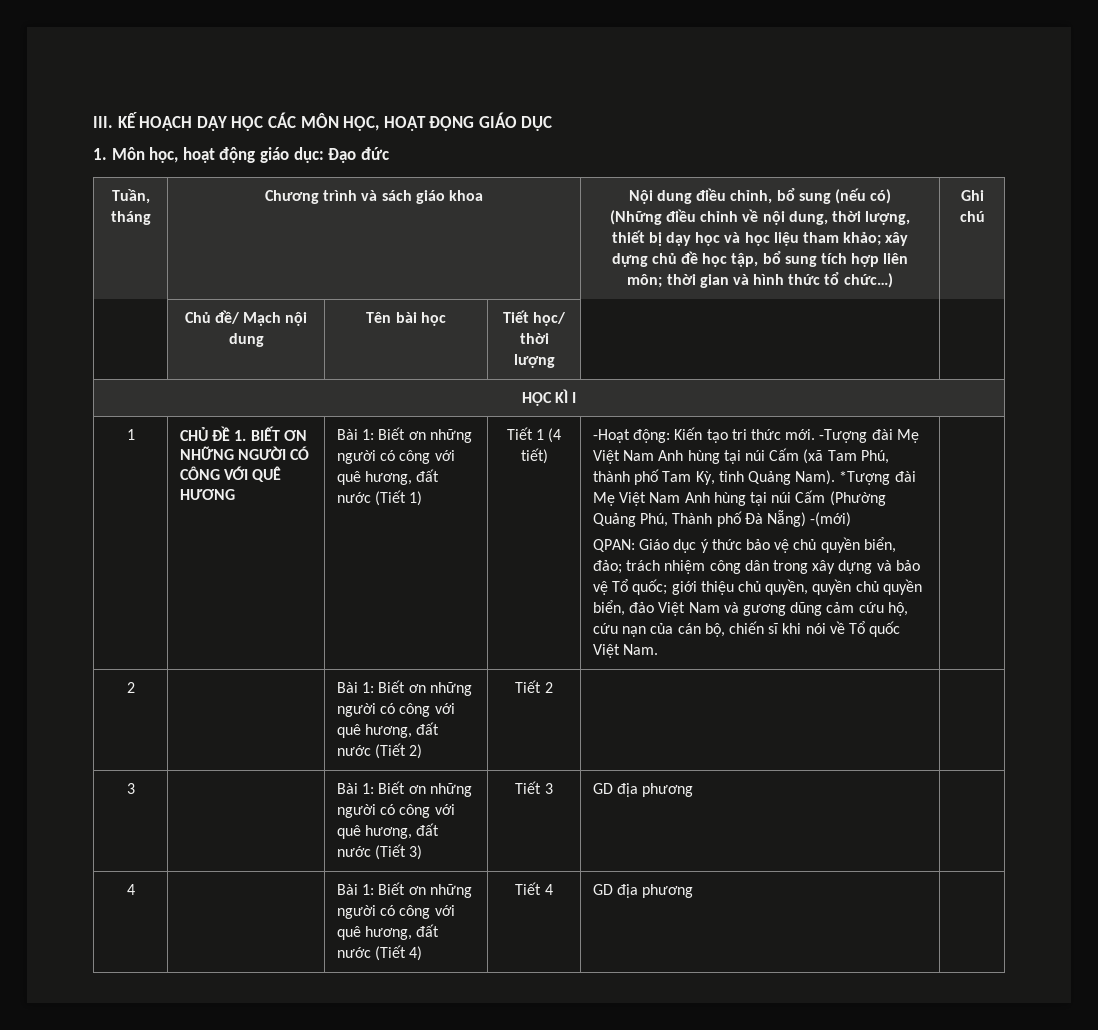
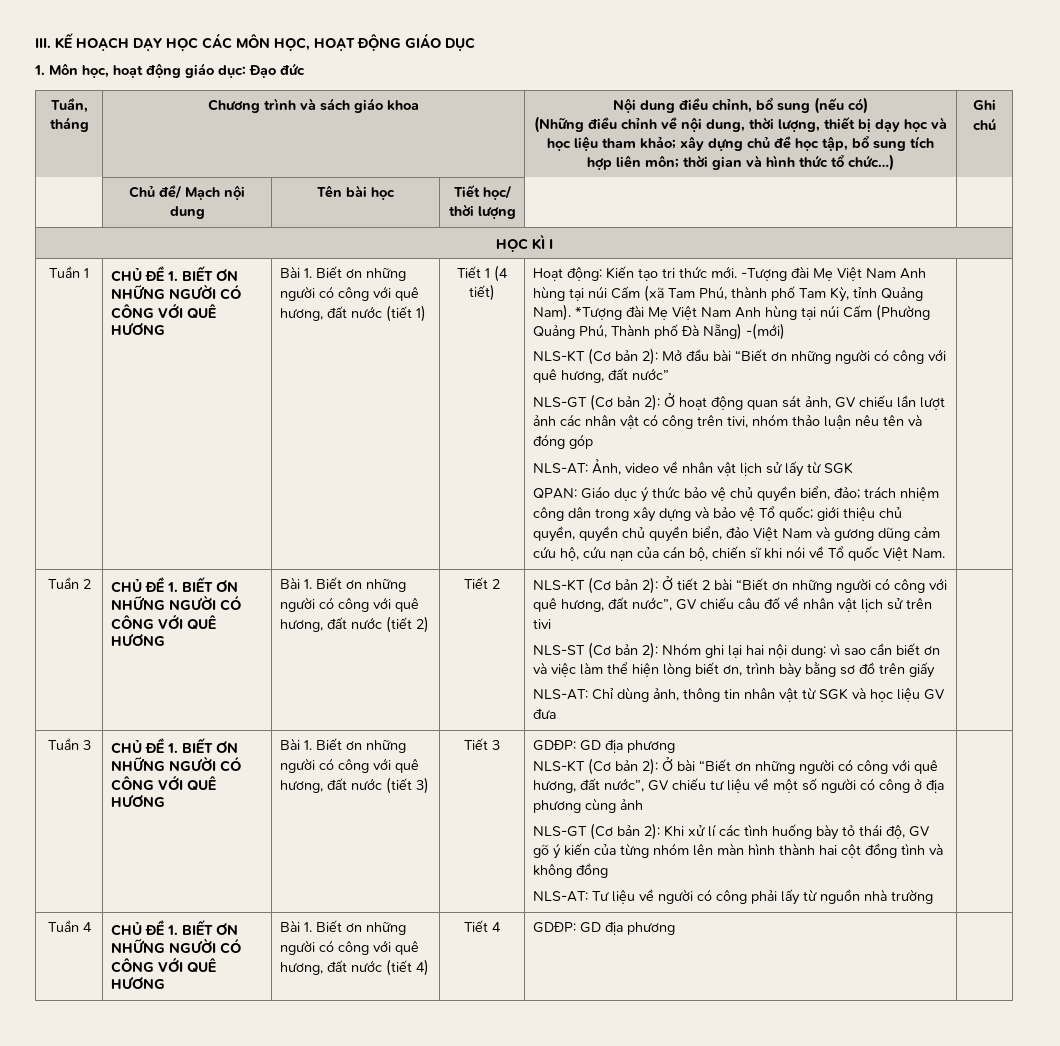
(577, 397) none -> [49,266,80,278] Tuần
[362,429,375,440] 1: -> [304,268,313,278] 1.
[375,490,407,506] (Tiết -> [386,305,413,322] (tiết
[593,429,631,443] -Hoạt -> [533,268,564,281] Hoạt
(852, 519) none -> [533,348,947,365] [533,368,670,383] [533,393,946,411] [533,414,923,429] [533,434,594,449] [533,459,854,477] // NLS-KT (Cơ bản 2): Mở đầu bài “Biết ơn những người có công với quê hương, đất nước” // NLS-GT (Cơ bản 2): Ở hoạt động quan sát ảnh, GV chiếu lần lượt ảnh các nhân vật có công trên tivi, nhóm thảo luận nêu tên và đóng góp // NLS-AT: Ảnh, video về nhân vật lịch sử lấy từ SGK
[126,682,135,693] [337,682,375,693] 2 | | Bài 1: -> [47,577,91,589] [111,576,239,593] [111,595,242,611] [111,614,217,630] [111,634,166,646] [280,577,313,589] Tuần 2 | CHỦ ĐỀ 1. BIẾT ƠN NHỮNG NGƯỜI CÓ CÔNG VỚI QUÊ HƯƠNG | Bài 1.
[375,743,407,759] (Tiết -> [386,616,413,633] (tiết
[126,783,135,794] [337,783,375,794] | // 3 | | Bài 1: -> [533,576,948,594] [533,597,933,612] [533,619,552,629] [533,642,941,659] [533,661,936,678] [533,687,946,702] [533,708,557,719] [47,738,91,750] [111,737,239,754] [111,756,242,772] [111,775,217,791] [111,795,166,807] [280,738,313,750] NLS-KT (Cơ bản 2): Ở tiết 2 bài “Biết ơn những người có công với quê hương, đất nước”, GV chiếu câu đố về nhân vật lịch sử trên tivi // NLS-ST (Cơ bản 2): Nhóm ghi lại hai nội dung: vì sao cần biết ơn và việc làm thể hiện lòng biết ơn, trình bày bằng sơ đồ trên giấy // NLS-AT: Chỉ dùng ảnh, thông tin nhân vật từ SGK và học liệu GV đưa | // Tuần 3 | CHỦ ĐỀ 1. BIẾT ƠN NHỮNG NGƯỜI CÓ CÔNG VỚI QUÊ HƯƠNG | Bài 1.
[375,844,407,860] (Tiết -> [386,777,413,794] (tiết
[593,783,694,797] [126,884,135,895] [337,884,375,895] GD địa phương | // 4 | | Bài 1: -> [533,739,676,753] [533,757,939,775] [533,778,945,793] [533,798,644,813] [533,823,931,840] [533,843,944,859] [533,863,609,878] [533,889,934,905] [47,920,92,932] [111,919,239,936] [111,938,242,954] [111,957,217,973] [111,977,166,989] [280,920,313,932] GDĐP: GD địa phương // NLS-KT (Cơ bản 2): Ở bài “Biết ơn những người có công với quê hương, đất nước”, GV chiếu tư liệu về một số người có công ở địa phương cùng ảnh // NLS-GT (Cơ bản 2): Khi xử lí các tình huống bày tỏ thái độ, GV gõ ý kiến của từng nhóm lên màn hình thành hai cột đồng tình và không đồng // NLS-AT: Tư liệu về người có công phải lấy từ nguồn nhà trường | // Tuần 4 | CHỦ ĐỀ 1. BIẾT ƠN NHỮNG NGƯỜI CÓ CÔNG VỚI QUÊ HƯƠNG | Bài 1.
[375,945,407,961] (Tiết -> [386,959,413,976] (tiết
(553, 889) none -> [533,922,577,933] GDĐP:

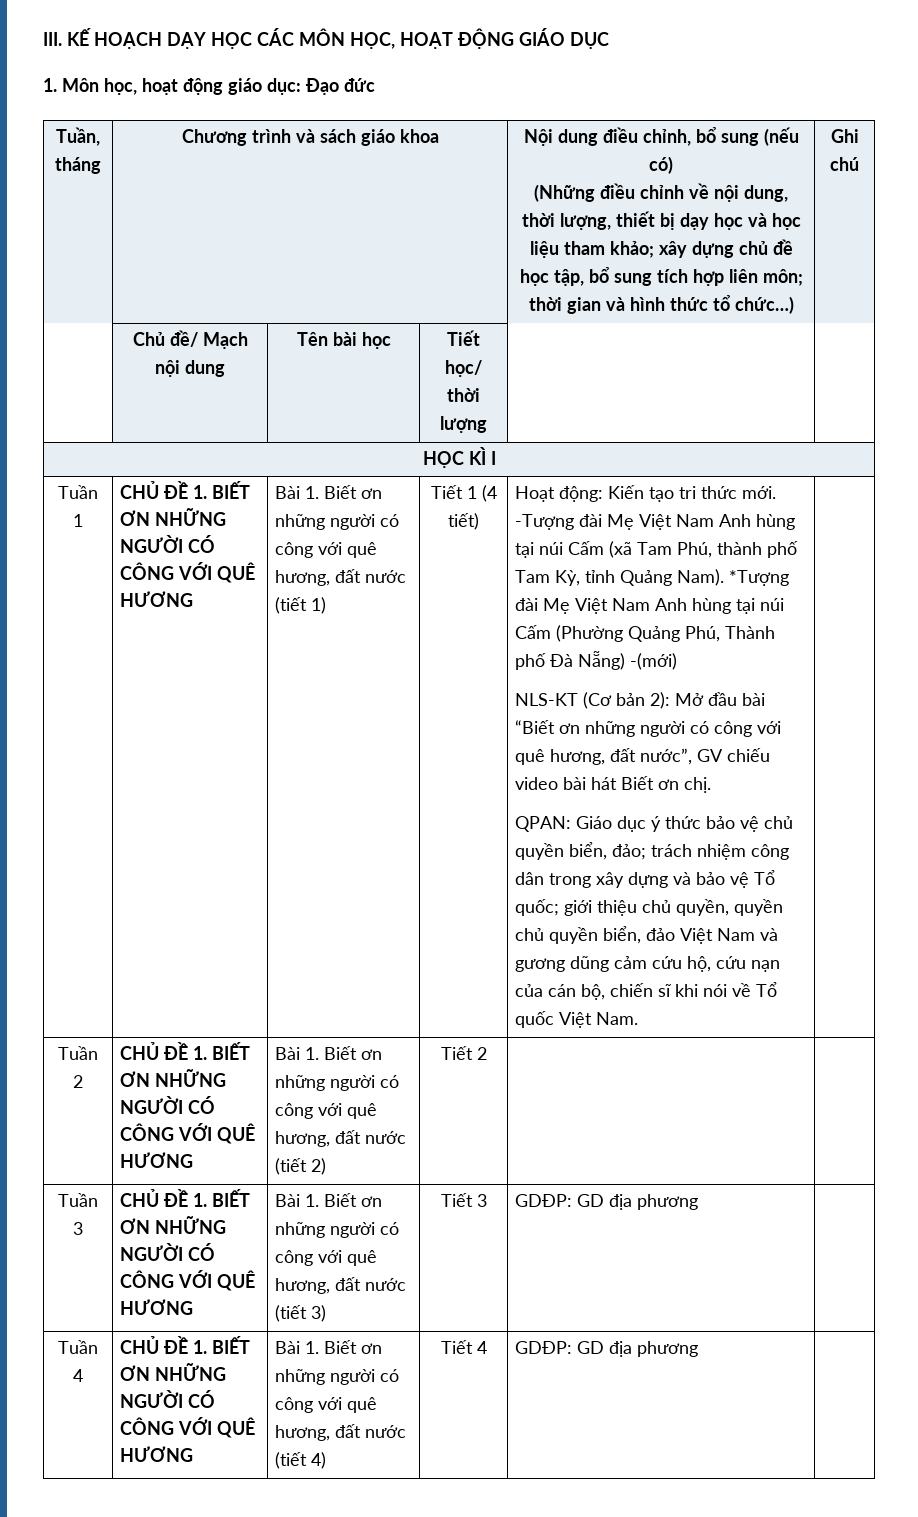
[632,368,670,380] [533,393,946,411] [533,414,923,429] [533,434,594,449] [533,459,854,477] nước” // NLS-GT (Cơ bản 2): Ở hoạt động quan sát ảnh, GV chiếu lần lượt ảnh các nhân vật có công trên tivi, nhóm thảo luận nêu tên và đóng góp // NLS-AT: Ảnh, video về nhân vật lịch sử lấy từ SGK -> [640,748,771,765] [515,776,712,793] nước”, GV chiếu video bài hát Biết ơn chị.
[533,576,948,594] [533,597,933,612] [533,619,552,629] [533,642,941,659] [533,661,936,678] [533,687,946,702] [533,708,557,719] NLS-KT (Cơ bản 2): Ở tiết 2 bài “Biết ơn những người có công với quê hương, đất nước”, GV chiếu câu đố về nhân vật lịch sử trên tivi // NLS-ST (Cơ bản 2): Nhóm ghi lại hai nội dung: vì sao cần biết ơn và việc làm thể hiện lòng biết ơn, trình bày bằng sơ đồ trên giấy // NLS-AT: Chỉ dùng ảnh, thông tin nhân vật từ SGK và học liệu GV đưa -> (487, 1053) none
[533,757,939,775] [533,778,945,793] [533,798,644,813] [533,823,931,840] [533,843,944,859] [533,863,609,878] [533,889,934,905] // NLS-KT (Cơ bản 2): Ở bài “Biết ơn những người có công với quê hương, đất nước”, GV chiếu tư liệu về một số người có công ở địa phương cùng ảnh // NLS-GT (Cơ bản 2): Khi xử lí các tình huống bày tỏ thái độ, GV gõ ý kiến của từng nhóm lên màn hình thành hai cột đồng tình và không đồng // NLS-AT: Tư liệu về người có công phải lấy từ nguồn nhà trường -> (699, 1202) none

